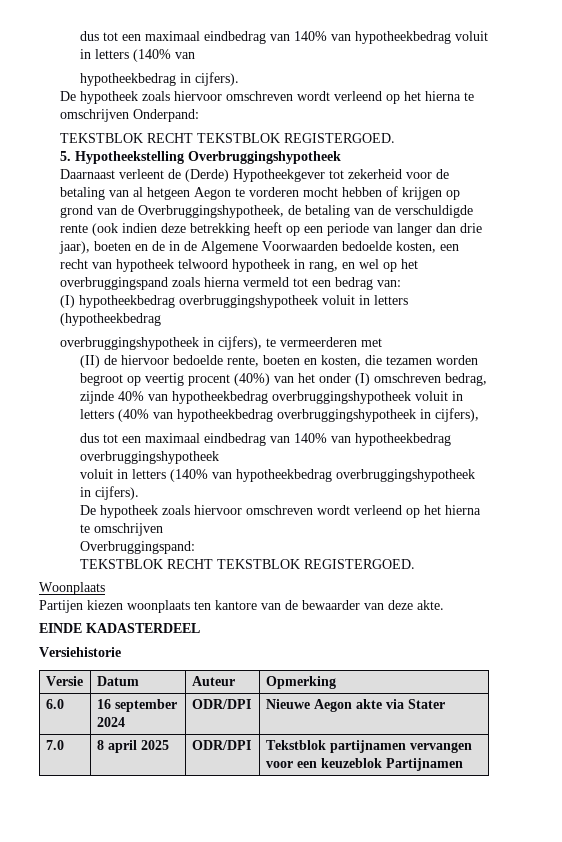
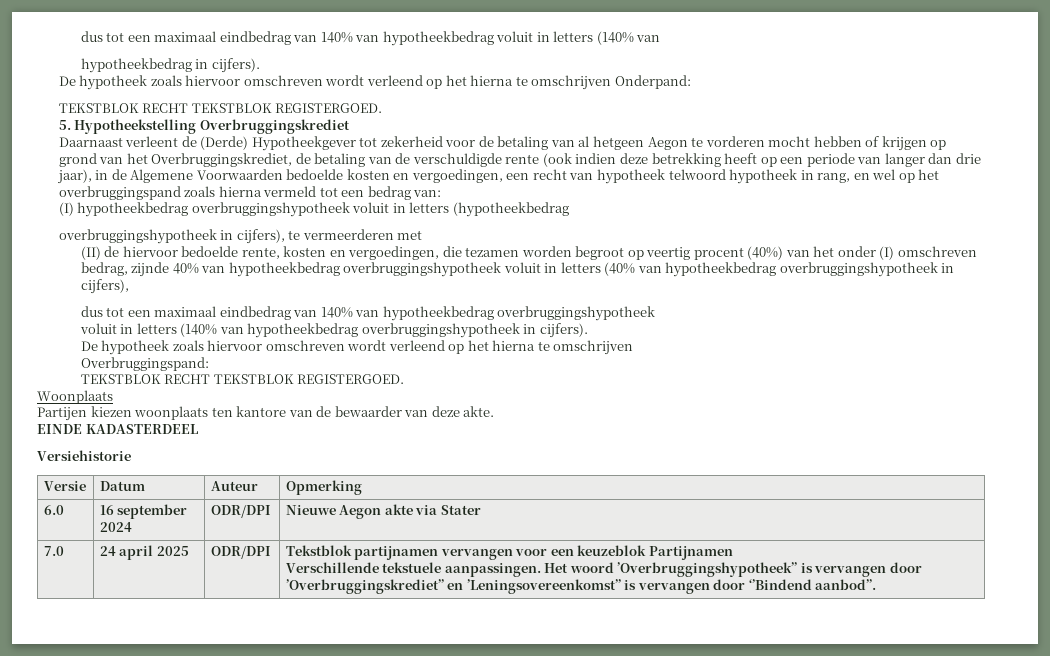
[187,151,341,164] Overbruggingshypotheek -> [199,119,350,134] Overbruggingskrediet
[120,205,284,218] de Overbruggingshypotheek, -> [126,153,293,167] het Overbruggingskrediet,
[93,241,165,251] boeten en de -> (92, 176) none
[395,241,436,253] kosten, -> [346,169,503,183] kosten en vergoedingen,
[263,355,362,367] boeten en kosten, -> [283,246,440,260] kosten en vergoedingen,
[96,740,104,750] 8 -> [99,546,116,556] 24
(463, 764) none -> [285,562,922,577] [285,579,877,594] // Verschillende tekstuele aanpassingen. Het woord ’Overbruggingshypotheek’’ is vervangen door ’Overbruggingskrediet’’ en ’Leningsovereenkomst’’ is vervangen door ‘’Bindend aanbod’’.

